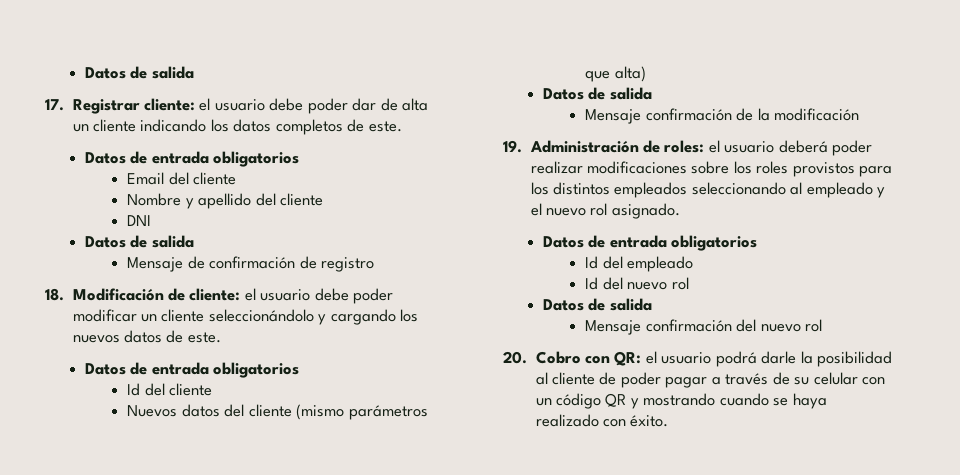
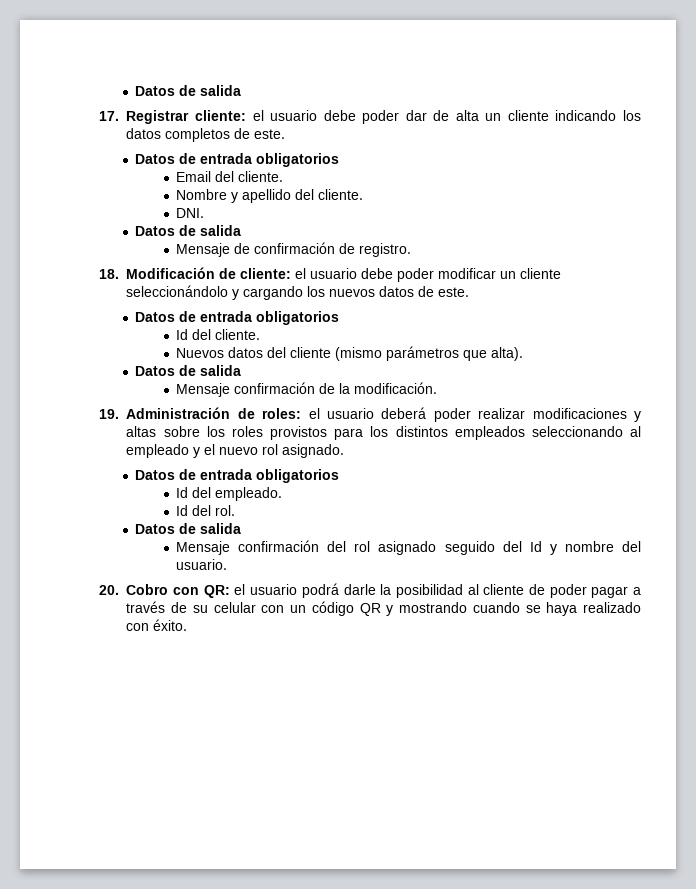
[193,172,237,185] cliente -> [238,171,284,182] cliente.
[280,193,324,206] [127,215,152,226] cliente // DNI -> [318,189,364,200] [176,208,205,218] cliente. // DNI.
[321,257,375,272] registro -> [359,243,412,257] registro.
[169,383,213,396] cliente -> [215,329,261,340] cliente.
[614,66,646,82] alta) -> [491,347,524,361] alta).
[774,108,860,121] modificación -> [354,382,438,394] modificación.
(687, 167) none -> [634,411,641,422] [126,426,157,437] y altas
[627,256,694,272] [585,277,689,290] empleado // Id del nuevo rol -> [215,487,283,501] [176,505,236,516] empleado. // Id del rol.
[760,319,823,332] nuevo rol -> [354,541,642,555] [176,559,228,570] rol asignado seguido del Id y nombre del usuario.

